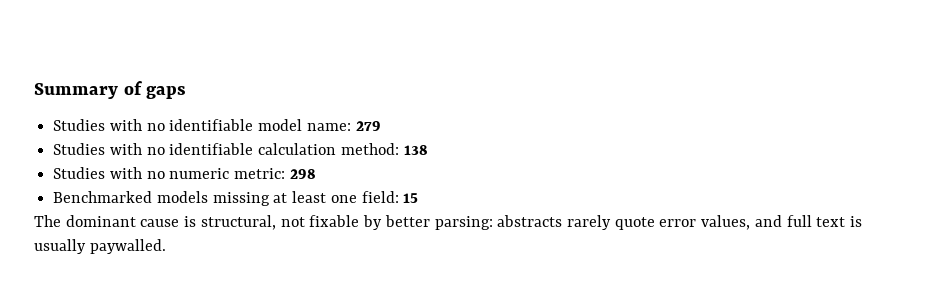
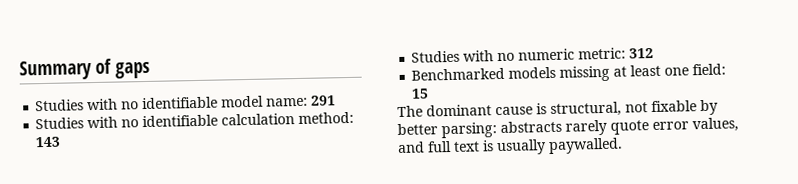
[355,121,381,131] 279 -> [311,95,337,106] 291
[403,145,428,155] 138 -> [35,136,62,148] 143
[289,169,316,179] 298 -> [629,47,655,59] 312

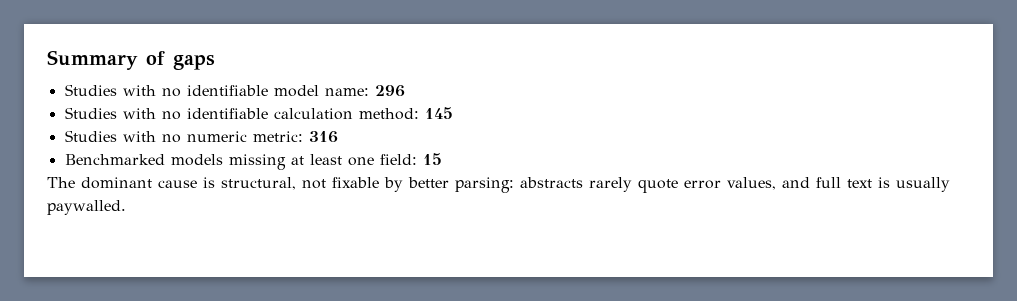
[311,95,337,106] 291 -> [374,85,405,97] 296
[35,136,62,148] 143 -> [424,107,453,119] 145
[629,47,655,59] 312 -> [308,131,338,143] 316

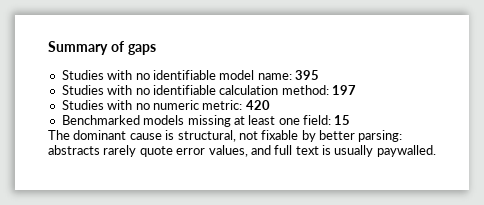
[374,85,405,97] 296 -> [295,70,319,80] 395
[424,107,453,119] 145 -> [332,85,356,95] 197
[308,131,338,143] 316 -> [245,100,270,110] 420

